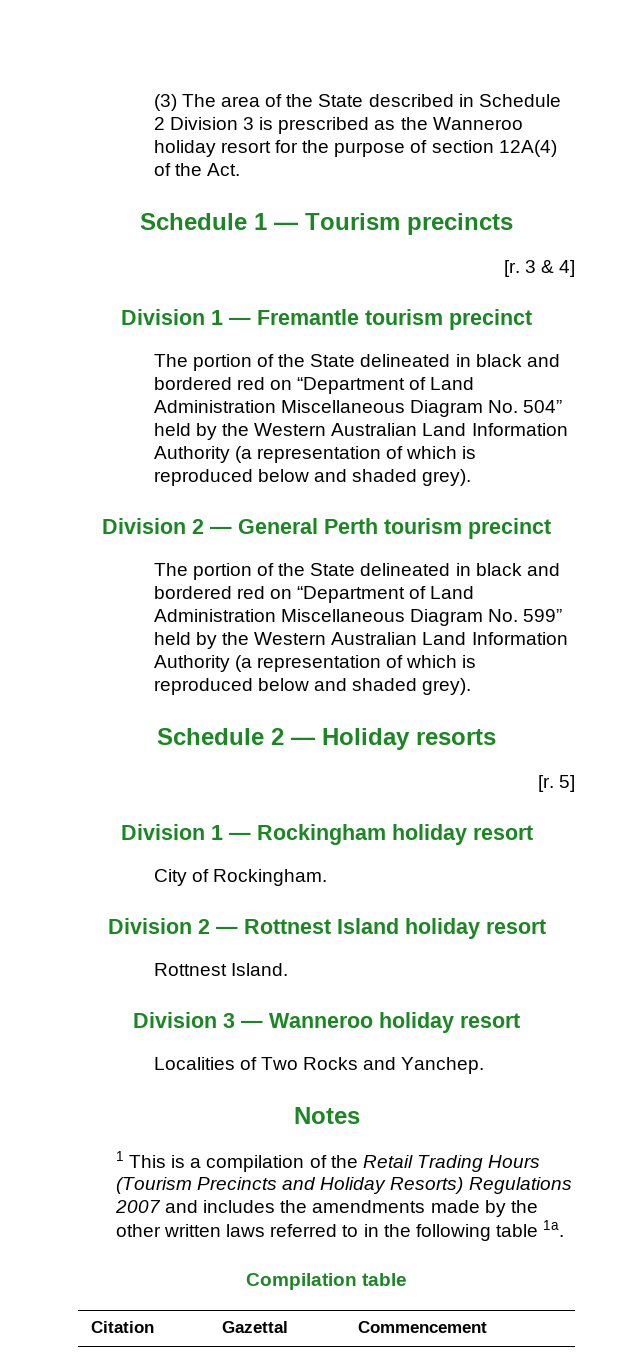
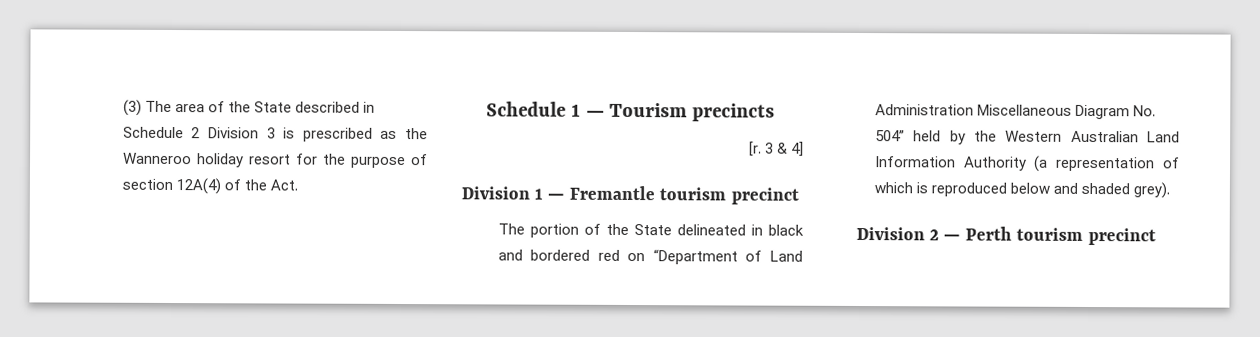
[238,518,318,534] General -> (961, 237) none
[153,563,560,580] [153,586,475,603] [153,609,563,626] [153,632,568,649] [153,655,477,672] [153,678,472,695] [157,728,496,750] [537,775,575,792] [120,824,533,845] [153,869,328,886] [107,918,546,939] [153,963,288,976] [133,1012,520,1033] [153,1057,485,1074] [293,1107,360,1124] [115,1151,541,1172] [115,1177,572,1194] [114,1200,538,1217] [115,1220,565,1241] [245,1273,408,1290] [91,1321,155,1333] [222,1321,289,1333] [358,1321,488,1333] // The portion of the State delineated in black and bordered red on “Department of Land Administration Miscellaneous Diagram No. 599” held by the Western Australian Land Information Authority (a representation of which is reproduced below and shaded grey). // Schedule 2 — Holiday resorts // [r. 5] // Division 1 — Rockingham holiday resort // City of Rockingham. // Division 2 — Rottnest Island holiday resort // Rottnest Island. // Division 3 — Wanneroo holiday resort // Localities of Two Rocks and Yanchep. // Notes // 1 This is a compilation of the Retail Trading Hours (Tourism Precincts and Holiday Resorts) Regulations 2007 and includes the amendments made by the other written laws referred to in the following table 1a. // Compilation table // Citation | Gazettal | Commencement -> (1156, 236) none

